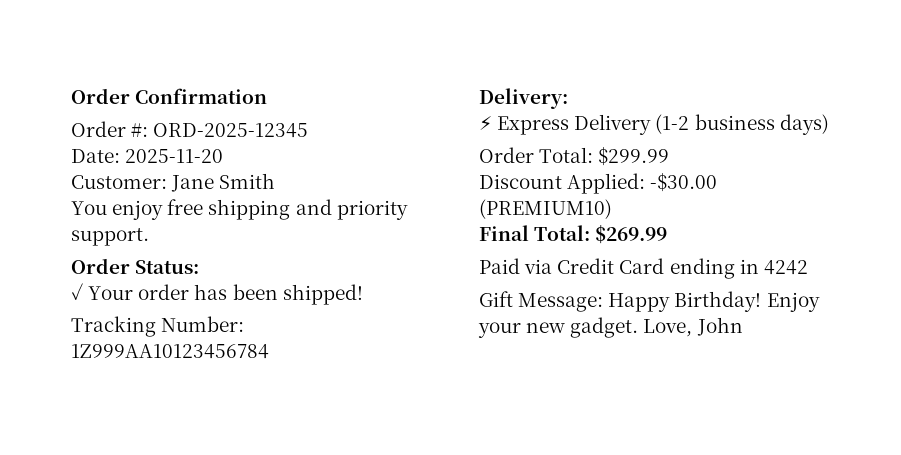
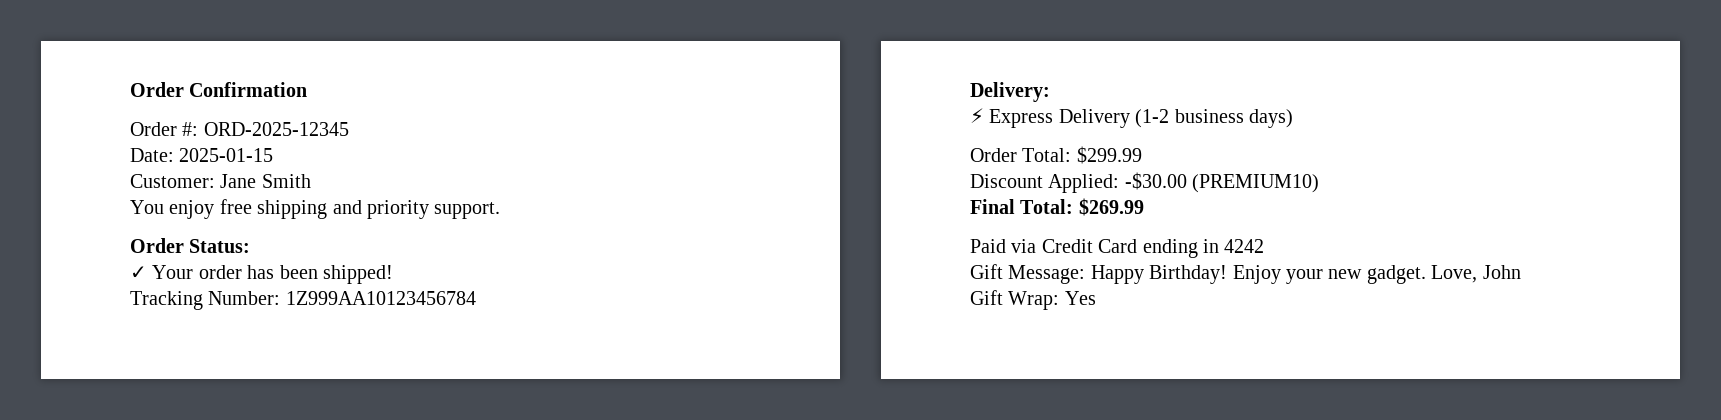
[125,149,224,163] 2025-11-20 -> [179,148,274,162] 2025-01-15
(743, 326) none -> [970,290,1096,310] // Gift Wrap: Yes

